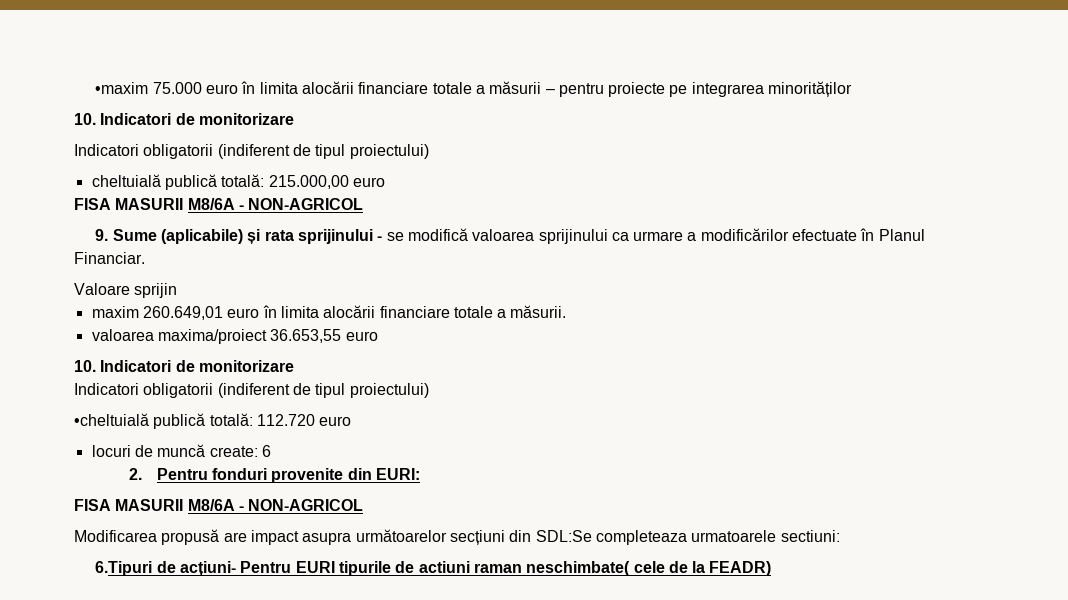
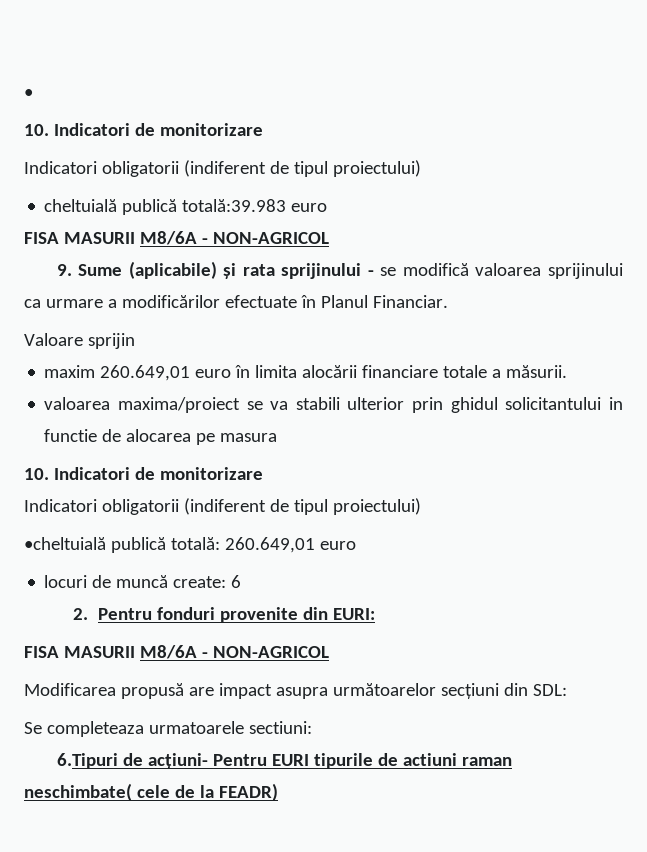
[95,81,853,97] •maxim 75.000 euro în limita alocării financiare totale a măsurii – pentru proiecte pe integrarea minorităților -> [24,89,33,98] •
[221,174,349,189] totală: 215.000,00 -> [182,199,287,212] totală:39.983
[270,329,378,343] 36.653,55 euro -> [246,397,623,413] [44,429,278,445] se va stabili ulterior prin ghidul solicitantului in functie de alocarea pe masura
[256,414,315,426] 112.720 -> [224,537,315,553] 260.649,01
[535,530,592,542] SDL:Se -> [532,684,567,696] [24,722,42,734] SDL: // Se

